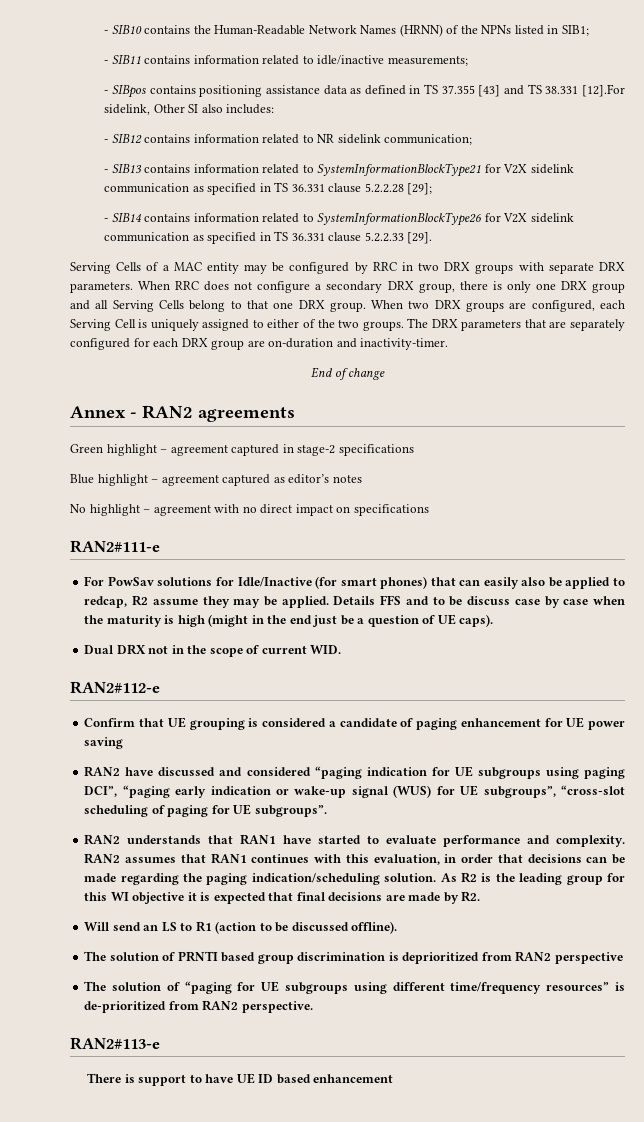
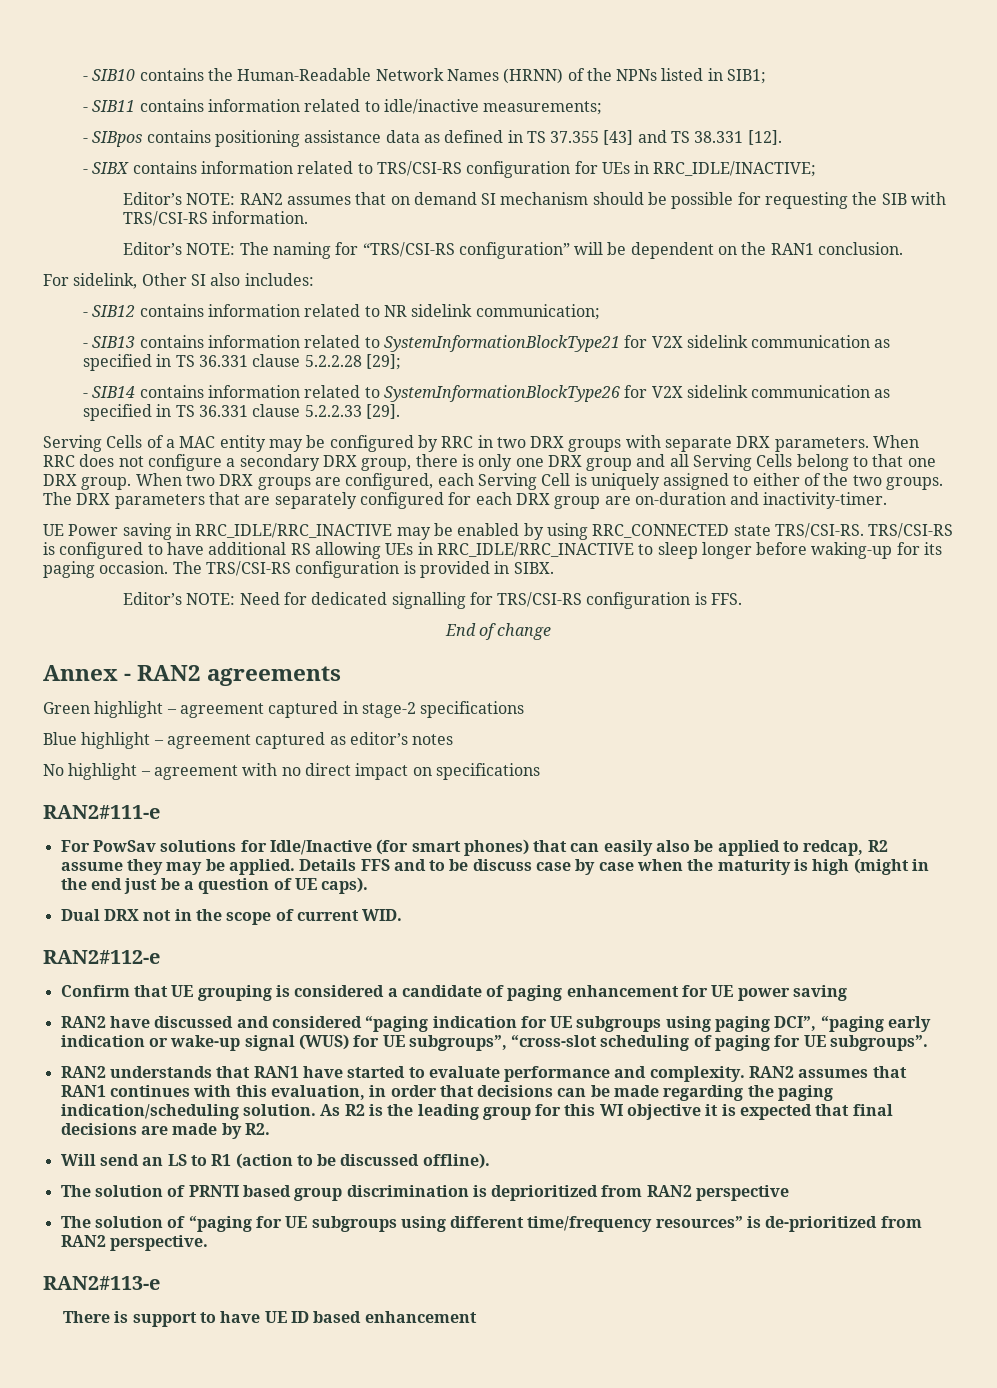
[581,84,625,97] [12].For -> [747,130,782,145] [82,161,817,178] [122,192,947,209] [122,211,309,226] [122,242,904,259] [43,274,69,286] [12]. // - SIBX contains information related to TRS/CSI-RS configuration for UEs in RRC_IDLE/INACTIVE; // Editor’s NOTE: RAN2 assumes that on demand SI mechanism should be possible for requesting the SIB with TRS/CSI-RS information. // Editor’s NOTE: The naming for “TRS/CSI-RS configuration” will be dependent on the RAN1 conclusion. // For
(449, 344) none -> [43,523,954,540] [43,542,943,559] [43,561,554,578] [122,592,743,609] // UE Power saving in RRC_IDLE/RRC_INACTIVE may be enabled by using RRC_CONNECTED state TRS/CSI-RS. TRS/CSI-RS is configured to have additional RS allowing UEs in RRC_IDLE/RRC_INACTIVE to sleep longer before waking-up for its paging occasion. The TRS/CSI-RS configuration is provided in SIBX. // Editor’s NOTE: Need for dedicated signalling for TRS/CSI-RS configuration is FFS.

